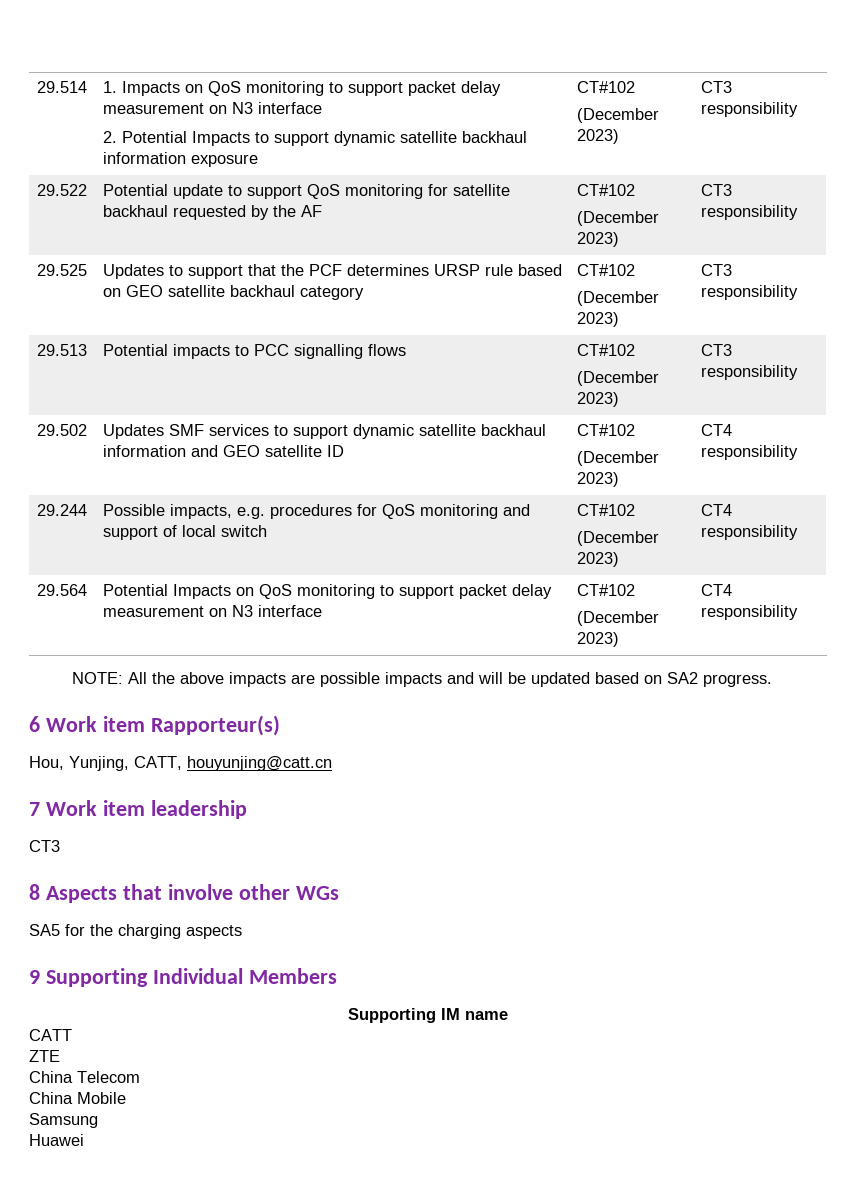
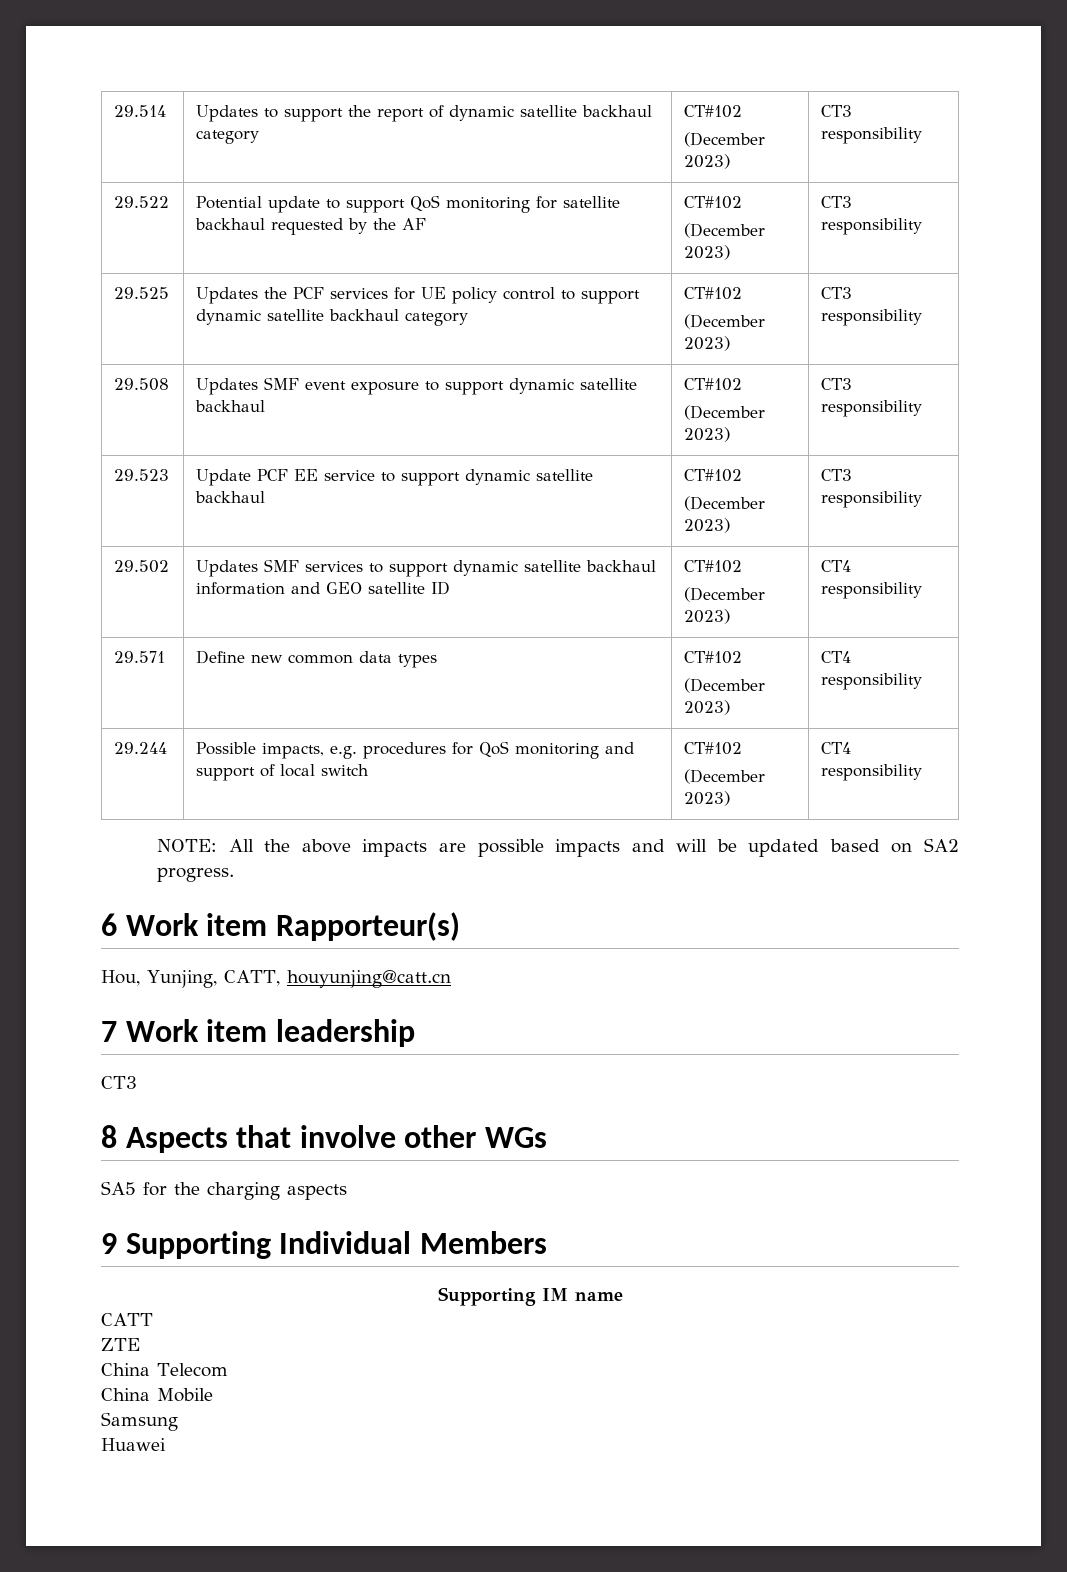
[102,81,501,96] [102,102,322,114] [102,131,527,146] [102,152,258,167] 1. Impacts on QoS monitoring to support packet delay measurement on N3 interface // 2. Potential Impacts to support dynamic satellite backhaul information exposure -> [196,105,653,122] [196,130,260,144] Updates to support the report of dynamic satellite backhaul category
[168,264,562,279] [102,285,364,300] [576,264,635,276] [576,291,659,306] [576,312,619,327] [700,264,732,276] [700,285,798,300] [36,344,87,356] [102,344,406,359] to support that the PCF determines URSP rule based on GEO satellite backhaul category | CT#102 // (December 2023) | CT3 responsibility // 29.513 | Potential impacts to PCC signalling flows -> [264,287,641,304] [196,309,469,326] [684,287,743,300] [684,314,766,329] [684,336,731,351] [821,287,853,299] [821,309,923,326] [114,378,170,391] [196,377,638,395] [195,400,266,412] [684,378,743,391] [684,405,766,420] [684,427,731,442] [821,378,853,390] [821,400,923,417] [114,469,170,481] [196,469,594,486] [195,491,266,503] the PCF services for UE policy control to support dynamic satellite backhaul category | CT#102 // (December 2023) | CT3 responsibility // 29.508 | Updates SMF event exposure to support dynamic satellite backhaul | CT#102 // (December 2023) | CT3 responsibility // 29.523 | Update PCF EE service to support dynamic satellite backhaul
(798, 452) none -> [114,651,166,663] [196,650,438,668] [684,651,743,664] [684,678,766,693] [684,700,731,715] [821,651,852,663] [821,673,923,690] // 29.571 | Define new common data types | CT#102 // (December 2023) | CT4 responsibility
[36,584,87,596] [102,584,552,599] [102,605,322,617] [576,584,635,596] [576,611,659,626] [576,632,619,647] [700,584,732,596] [700,605,798,620] // 29.564 | Potential Impacts on QoS monitoring to support packet delay measurement on N3 interface | CT#102 // (December 2023) | CT4 responsibility -> (923, 772) none

